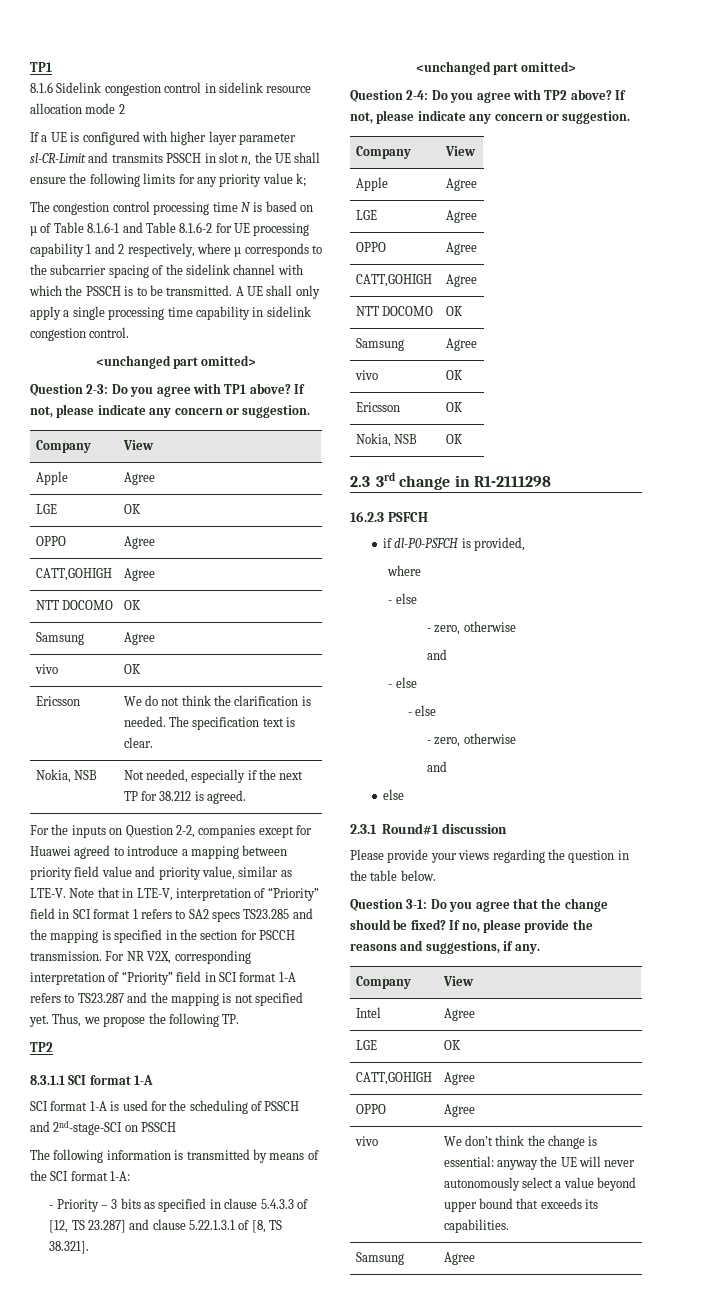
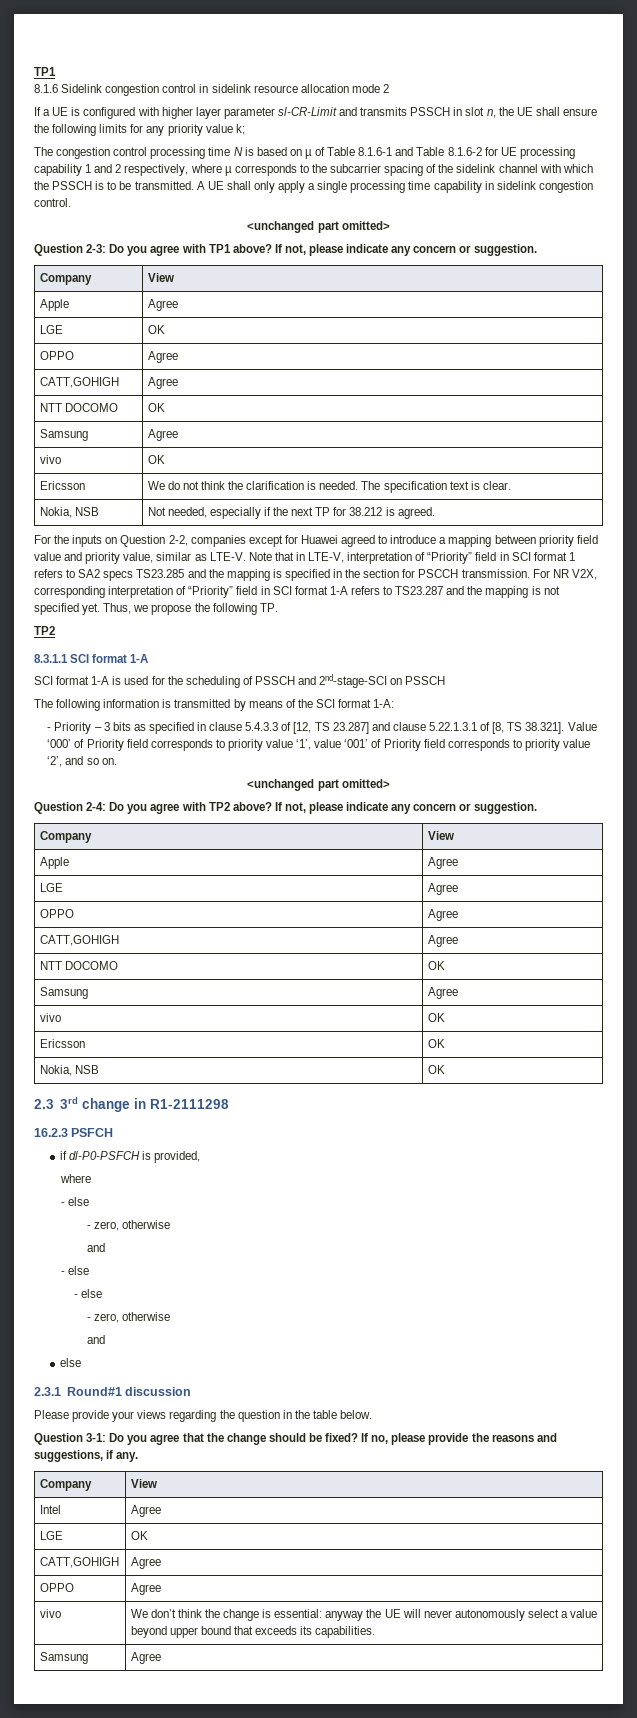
(90, 1247) none -> [567,722,597,731] [47,739,591,751] [47,756,117,767] Value ‘000’ of Priority field corresponds to priority value ‘1’, value ‘001’ of Priority field corresponds to priority value ‘2’, and so on.

